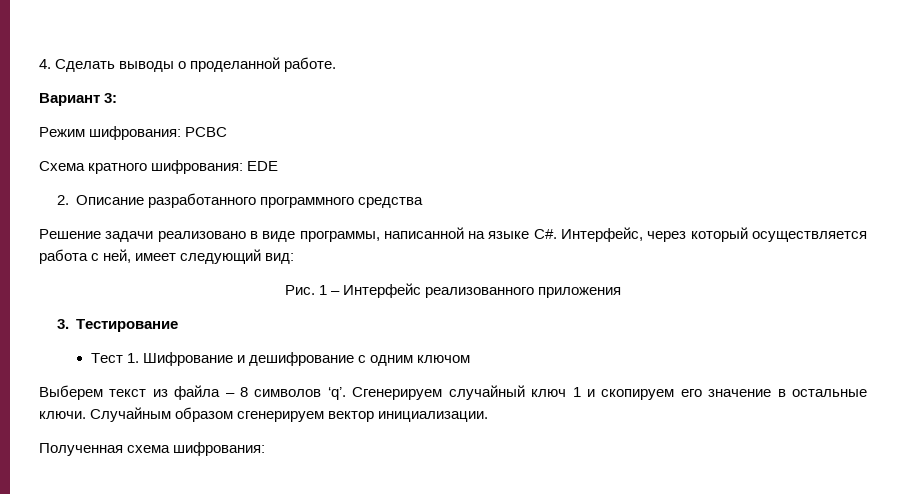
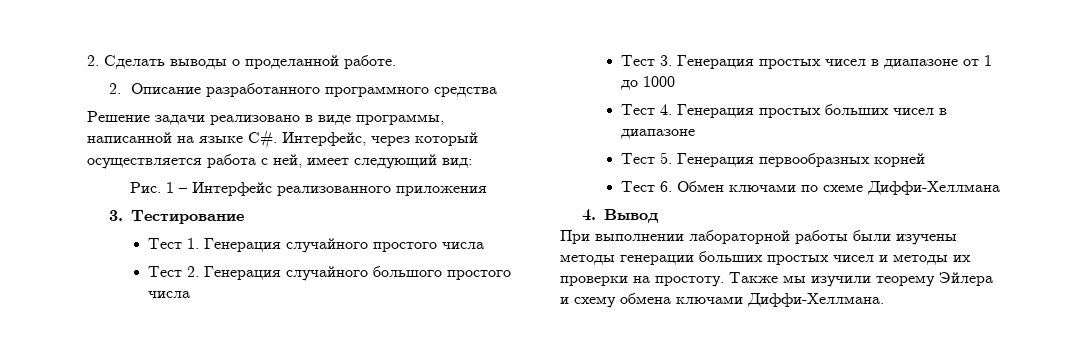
[39,59,51,69] 4. -> [87,55,99,66] 2.
[39,93,118,106] [39,126,228,140] [39,160,279,174] // Вариант 3: // Режим шифрования: PCBC // Схема кратного шифрования: EDE -> (396, 62) none
[142,352,471,366] [39,385,867,400] [39,407,489,422] [39,442,266,456] Шифрование и дешифрование с одним ключом // Выберем текст из файла – 8 символов ‘q’. Сгенерируем случайный ключ 1 и скопируем его значение в остальные ключи. Случайным образом сгенерируем вектор инициализации. // Полученная схема шифрования: -> [204,238,485,253] [148,266,512,281] [148,291,191,298] [621,55,993,69] [621,76,676,90] [621,104,948,118] [621,129,696,139] [621,152,926,167] [621,181,1001,195] [581,209,659,223] [560,230,957,245] [560,251,971,265] [560,272,993,287] [560,293,884,308] Генерация случайного простого числа // Тест 2. Генерация случайного большого простого числа // Тест 3. Генерация простых чисел в диапазоне от 1 до 1000 // Тест 4. Генерация простых больших чисел в диапазоне // Тест 5. Генерация первообразных корней // Тест 6. Обмен ключами по схеме Диффи-Хеллмана // 4. Вывод // При выполнении лабораторной работы были изучены методы генерации больших простых чисел и методы их проверки на простоту. Также мы изучили теорему Эйлера и схему обмена ключами Диффи-Хеллмана.

